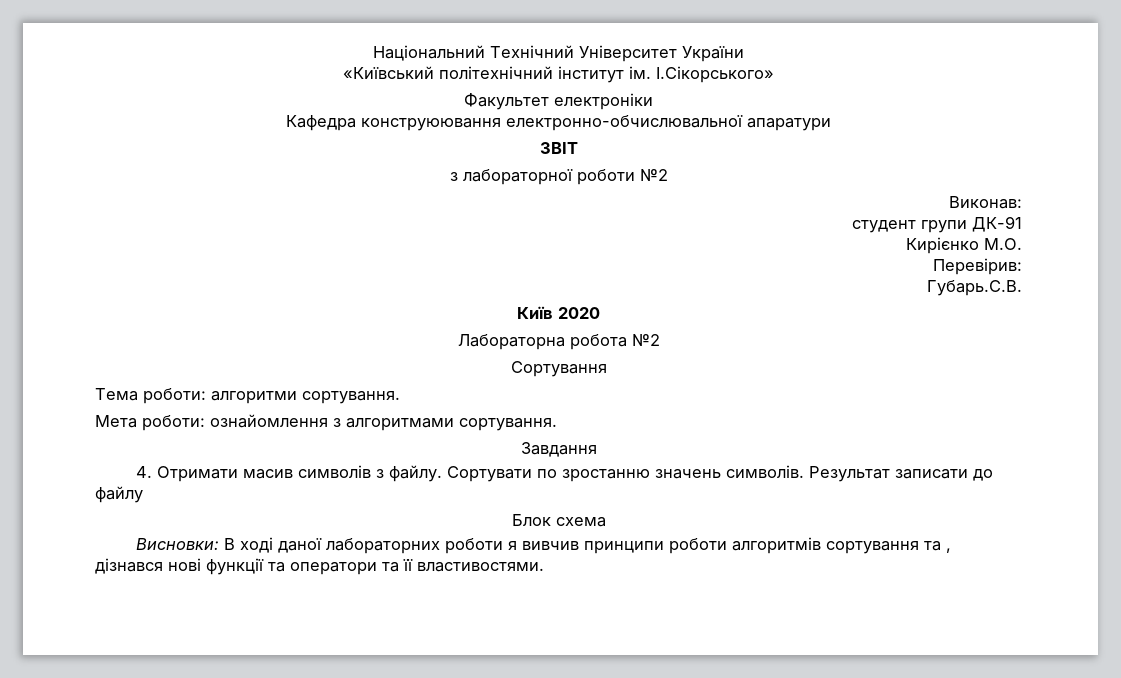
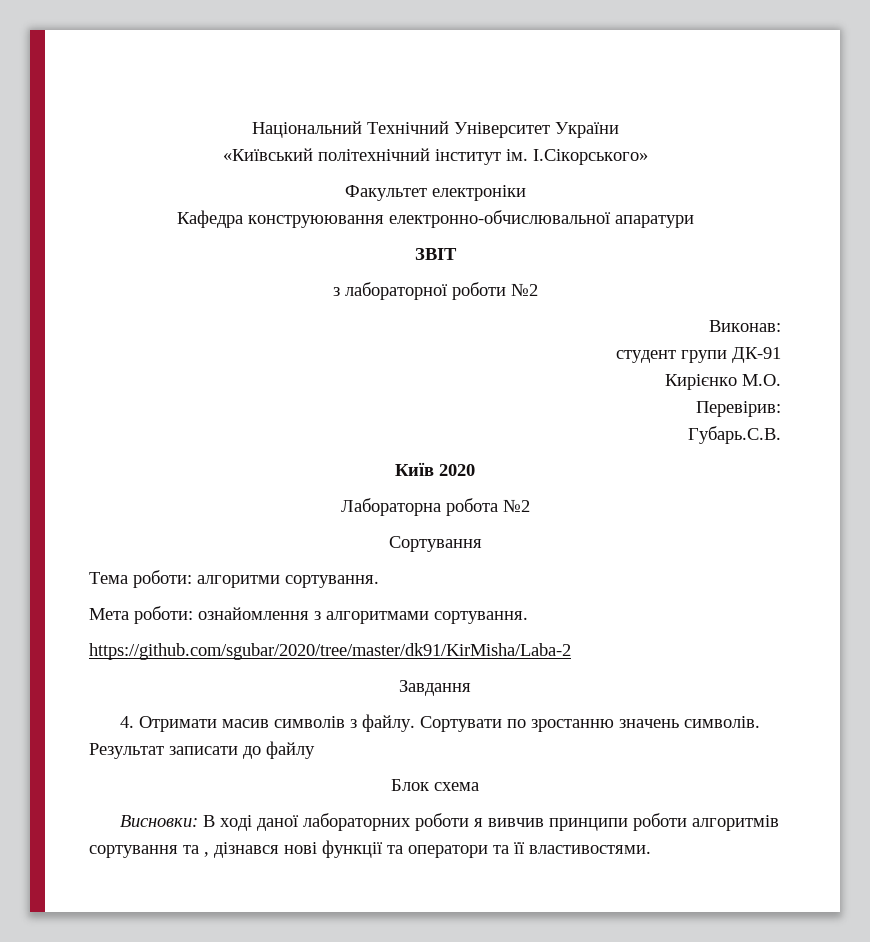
(557, 424) none -> [89,643,571,660] // https://github.com/sgubar/2020/tree/master/dk91/KirMisha/Laba-2

